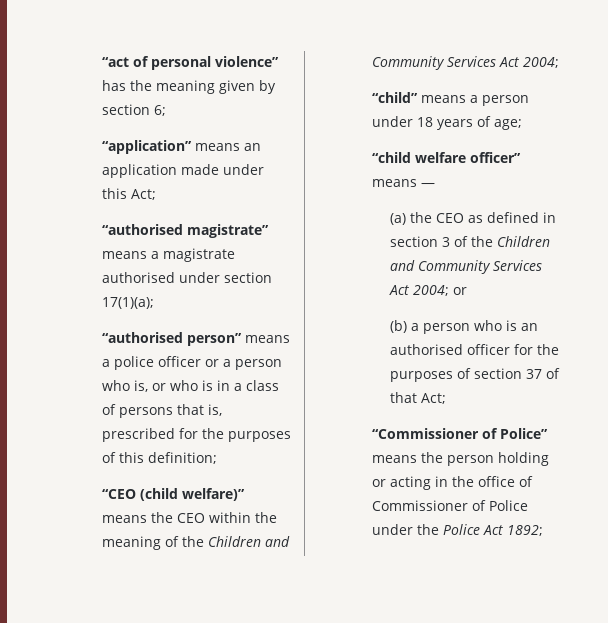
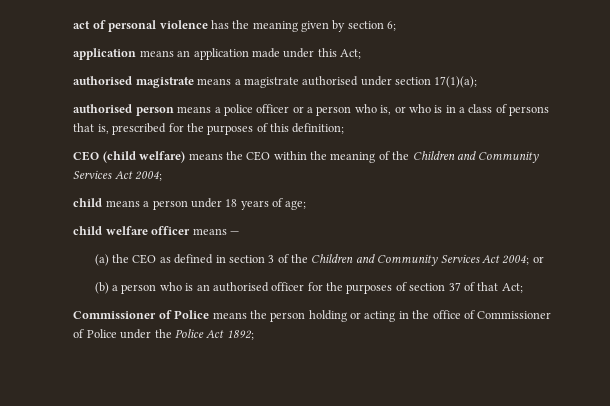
[101,57,129,67] “act -> [73,21,91,29] act
[214,56,279,67] violence” -> [159,20,208,29] violence
[101,140,192,154] “application” -> [73,48,137,60] application
[101,224,269,238] “authorised magistrate” -> [73,76,194,88] authorised magistrate
[101,332,242,346] “authorised person” -> [73,104,174,116] authorised person
[101,488,245,501] “CEO (child welfare)” -> [73,151,186,163] CEO (child welfare)
[371,92,418,103] “child” -> [73,198,103,207] child
[371,152,521,163] “child welfare officer” -> [73,226,191,235] child welfare officer
[371,428,548,439] “Commissioner of Police” -> [73,310,210,319] Commissioner of Police

